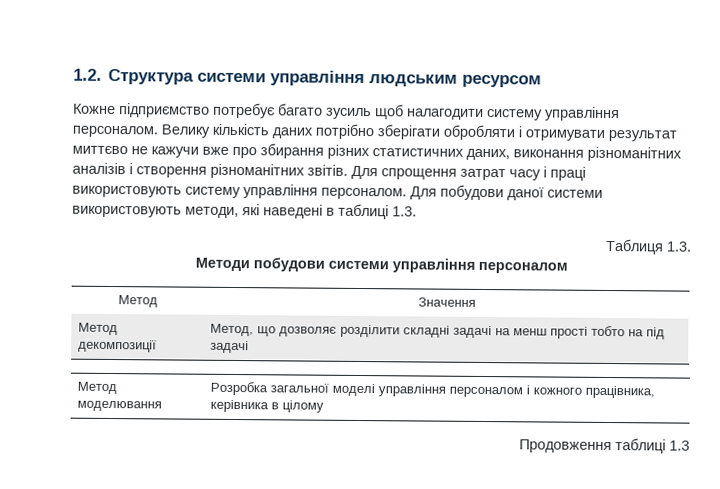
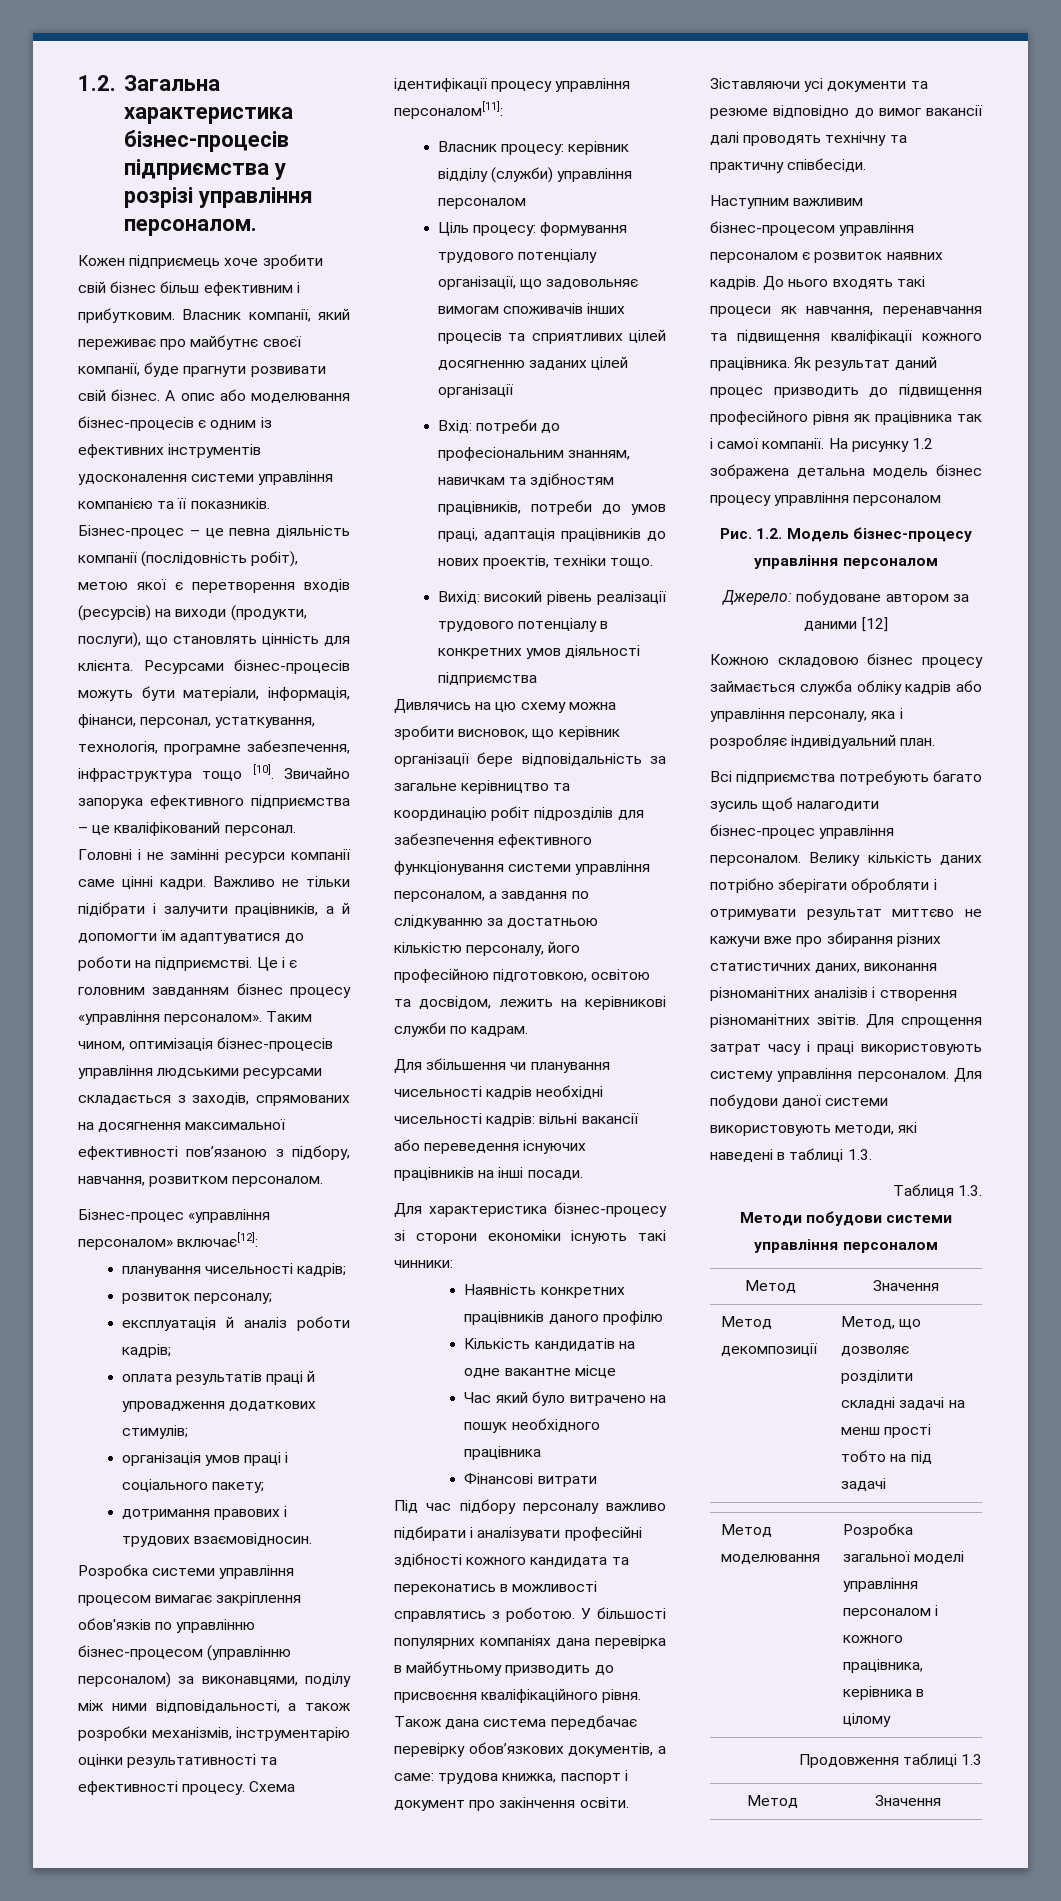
[73,68,543,88] [73,102,276,119] 1.2. Структура системи управління людським ресурсом // Кожне підприємство потребує -> [78,75,220,91] [123,107,293,124] [123,130,289,152] [123,159,286,180] [123,187,313,208] [123,219,257,236] [78,254,323,269] [78,281,300,296] [78,308,350,323] [78,335,302,350] [78,362,326,377] [78,389,350,403] [78,416,272,431] [78,444,262,458] [78,471,334,485] [78,498,270,509] [78,525,350,539] [78,551,299,567] [78,579,350,593] [78,605,307,621] [78,632,350,648] [78,659,350,674] [78,686,350,701] [78,714,316,728] [78,740,350,755] [78,764,350,782] [78,795,350,809] [78,821,296,836] [78,849,351,863] [78,876,350,890] [78,902,351,917] [78,930,304,944] [78,956,297,971] [78,983,351,998] [78,1011,313,1025] [78,1037,334,1052] [78,1065,323,1079] [78,1092,350,1106] [78,1119,287,1132] [78,1145,350,1160] [78,1176,324,1187] [78,1209,271,1223] [78,1232,259,1250] [121,1263,347,1277] [121,1293,272,1304] [121,1316,350,1331] [121,1344,171,1358] [121,1370,316,1385] [121,1401,316,1412] [121,1425,188,1439] [121,1452,289,1466] [121,1479,264,1493] [121,1506,288,1520] [121,1533,312,1547] [78,1564,295,1579] [78,1592,302,1606] [78,1618,256,1633] [78,1645,292,1661] [78,1672,351,1688] [78,1700,351,1713] [78,1726,350,1741] [78,1754,278,1768] [78,1781,296,1795] [394,78,631,92] [394,101,503,119] [437,141,630,155] [437,167,633,183] [437,198,526,209] [437,222,628,236] [437,249,597,263] [437,276,639,290] [437,303,626,314] [437,329,666,344] [437,356,629,370] [437,384,514,398] [437,419,561,434] [437,447,630,461] [437,473,615,487] [437,500,666,515] [437,528,666,542] [437,555,654,569] [437,590,667,605] [437,618,609,632] [437,645,641,659] [437,672,537,686] [394,699,616,713] [394,725,620,740] [394,752,666,767] [394,780,571,794] [394,806,644,821] [394,833,593,848] [394,861,651,875] [394,891,589,902] [394,915,599,929] [394,941,581,956] [394,968,651,983] [394,996,666,1010] [394,1022,529,1037] [394,1058,610,1073] [394,1085,604,1100] [394,1113,639,1127] [394,1139,587,1154] [394,1167,583,1181] [394,1202,667,1217] [394,1230,666,1244] [394,1260,453,1268] [464,1284,625,1298] [464,1311,663,1325] [464,1338,635,1351] [464,1365,616,1378] [464,1391,666,1406] [464,1418,600,1433] [464,1446,542,1460] [464,1473,597,1487] [394,1499,666,1514] [394,1526,642,1541] [394,1553,629,1567] [394,1581,598,1595] [394,1607,666,1622] [394,1635,666,1649] [394,1661,614,1676] [394,1688,642,1703] [394,1715,637,1730] [394,1742,666,1757] [394,1770,628,1784] [394,1797,629,1811] [710,78,928,92] [710,105,983,119] [710,132,907,146] [710,158,867,173] [710,195,864,209] [710,221,915,236] [710,252,943,263] [710,276,925,290] [710,306,982,317] [710,330,982,344] [710,356,937,371] [710,384,982,398] [710,410,982,425] [710,438,933,452] [710,464,982,479] [710,492,942,506] [720,527,972,542] [754,555,938,569] [722,590,969,605] [804,617,888,632] [710,653,983,668] [710,680,982,695] [710,708,903,722] [710,734,936,749] [710,770,929,785] 1.2. Загальна характеристика бізнес-процесів підприємства у розрізі управління персоналом. // Кожен підприємець хоче зробити свій бізнес більш ефективним і прибутковим. Власник компанії, який переживає про майбутнє своєї компанії, буде прагнути розвивати свій бізнес. А опис або моделювання бізнес-процесів є одним із ефективних інструментів удосконалення системи управління компанією та її показників. Бізнес-процес – це певна діяльність компанії (послідовність робіт), метою якої є перетворення входів (ресурсів) на виходи (продукти, послуги), що становлять цінність для клієнта. Ресурсами бізнес-процесів можуть бути матеріали, інформація, фінанси, персонал, устаткування, технологія, програмне забезпечення, інфраструктура тощо [10]. Звичайно запорука ефективного підприємства – це кваліфікований персонал. Головні і не замінні ресурси компанії саме цінні кадри. Важливо не тільки підібрати і залучити працівників, а й допомогти їм адаптуватися до роботи на підприємстві. Це і є головним завданням бізнес процесу «управління персоналом». Таким чином, оптимізація бізнес-процесів управління людськими ресурсами складається з заходів, спрямованих на досягнення максимальної ефективності пов’язаною з підбору, навчання, розвитком персоналом. // Бізнес-процес «управління персоналом» включає[12]: // планування чисельності кадрів; // розвиток персоналу; // експлуатація й аналіз роботи кадрів; // оплата результатів праці й упровадження додаткових стимулів; // організація умов праці і соціального пакету; // дотримання правових і трудових взаємовідносин. // Розробка системи управління процесом вимагає закріплення обов'язків по управлінню бізнес-процесом (управлінню персоналом) за виконавцями, поділу між ними відповідальності, а також розробки механізмів, інструментарію оцінки результативності та ефективності процесу. Схема ідентифікації процесу управління персоналом[11]: // Власник процесу: керівник відділу (служби) управління персоналом // Ціль процесу: формування трудового потенціалу організації, що задовольняє вимогам споживачів інших процесів та сприятливих цілей досягненню заданих цілей організації // Вхід: потреби до професіональним знанням, навичкам та здібностям працівників, потреби до умов праці, адаптація працівників до нових проектів, техніки тощо. // Вихід: високий рівень реалізації трудового потенціалу в конкретних умов діяльності підприємства // Дивлячись на цю схему можна зробити висновок, що керівник організації бере відповідальність за загальне керівництво та координацію робіт підрозділів для забезпечення ефективного функціонування системи управління персоналом, а завдання по слідкуванню за достатньою кількістю персоналу, його професійною підготовкою, освітою та досвідом, лежить на керівникові служби по кадрам. // Для збільшення чи планування чисельності кадрів необхідні чисельності кадрів: вільні вакансії або переведення існуючих працівників на інші посади. // Для характеристика бізнес-процесу зі сторони економіки існують такі чинники: // Наявність конкретних працівників даного профілю // Кількість кандидатів на одне вакантне місце // Час який було витрачено на пошук необхідного працівника // Фінансові витрати // Під час підбору персоналу важливо підбирати і аналізувати професійні здібності кожного кандидата та переконатись в можливості справлятись з роботою. У більшості популярних компаніях дана перевірка в майбутньому призводить до присвоєння кваліфікаційного рівня. Також дана система передбачає перевірку обов’язкових документів, а саме: трудова книжка, паспорт і документ про закінчення освіти. Зіставляючи усі документи та резюме відповідно до вимог вакансії далі проводять технічну та практичну співбесіди. // Наступним важливим бізнес-процесом управління персоналом є розвиток наявних кадрів. До нього входять такі процеси як навчання, перенавчання та підвищення кваліфікації кожного працівника. Як результат даний процес призводить до підвищення професійного рівня як працівника так і самої компанії. На рисунку 1.2 зображена детальна модель бізнес процесу управління персоналом // Рис. 1.2. Модель бізнес-процесу управління персоналом // Джерело: побудоване автором за даними [12] // Кожною складовою бізнес процесу займається служба обліку кадрів або управління персоналу, яка і розробляє індивідуальний план. // Всі підприємства потребують
[487,109,543,121] систему -> [710,824,815,839] бізнес-процес
(690, 445) none -> [746,1795,798,1808] [874,1795,941,1806] // Метод | Значення

